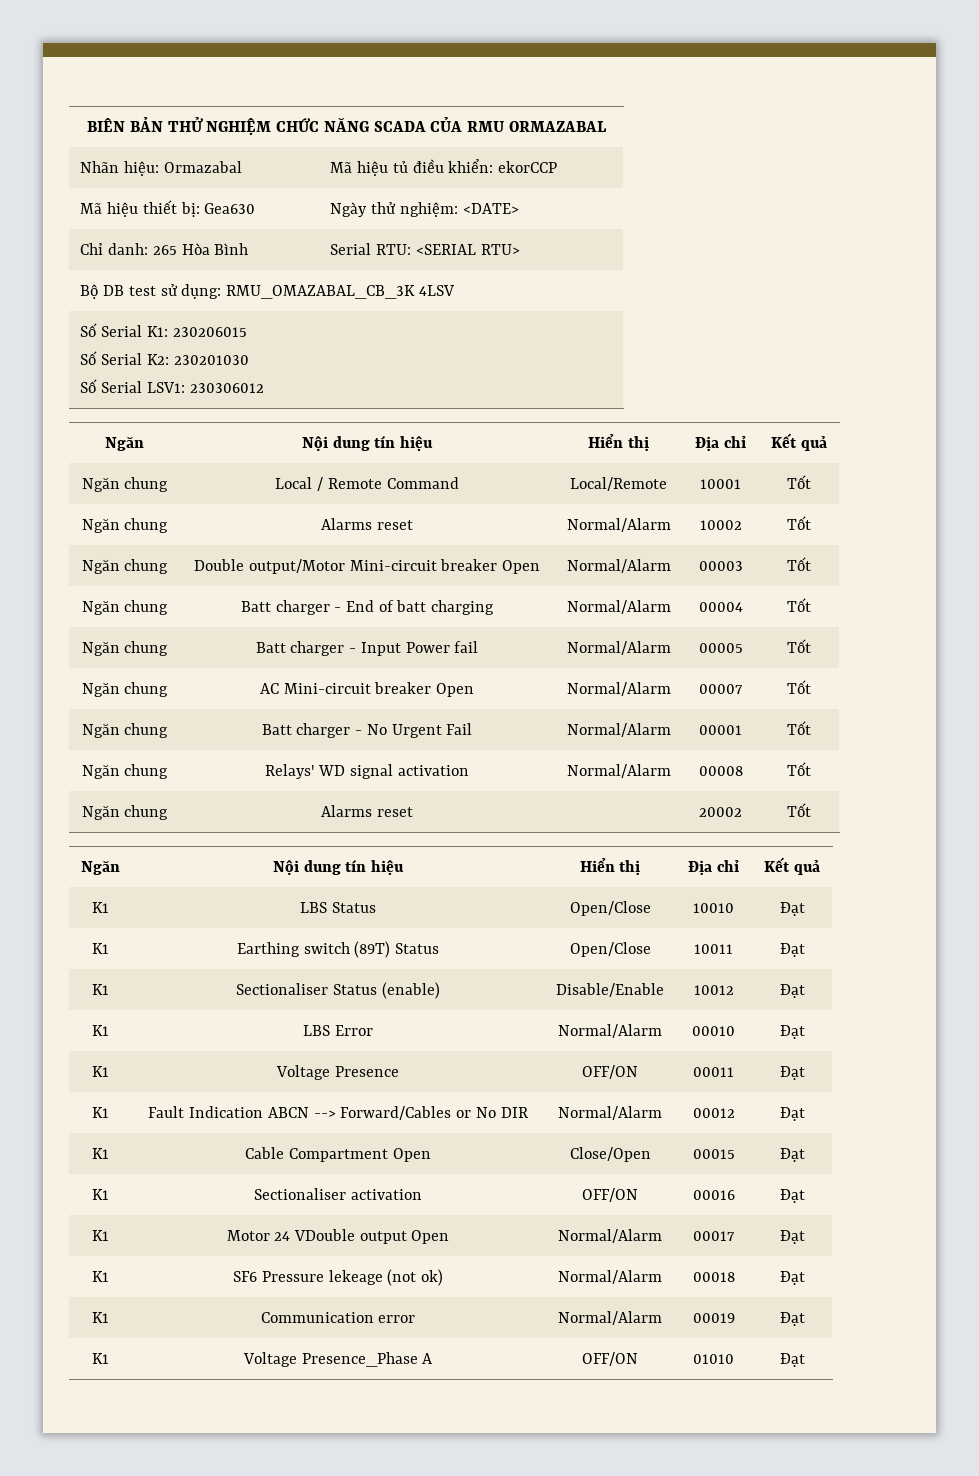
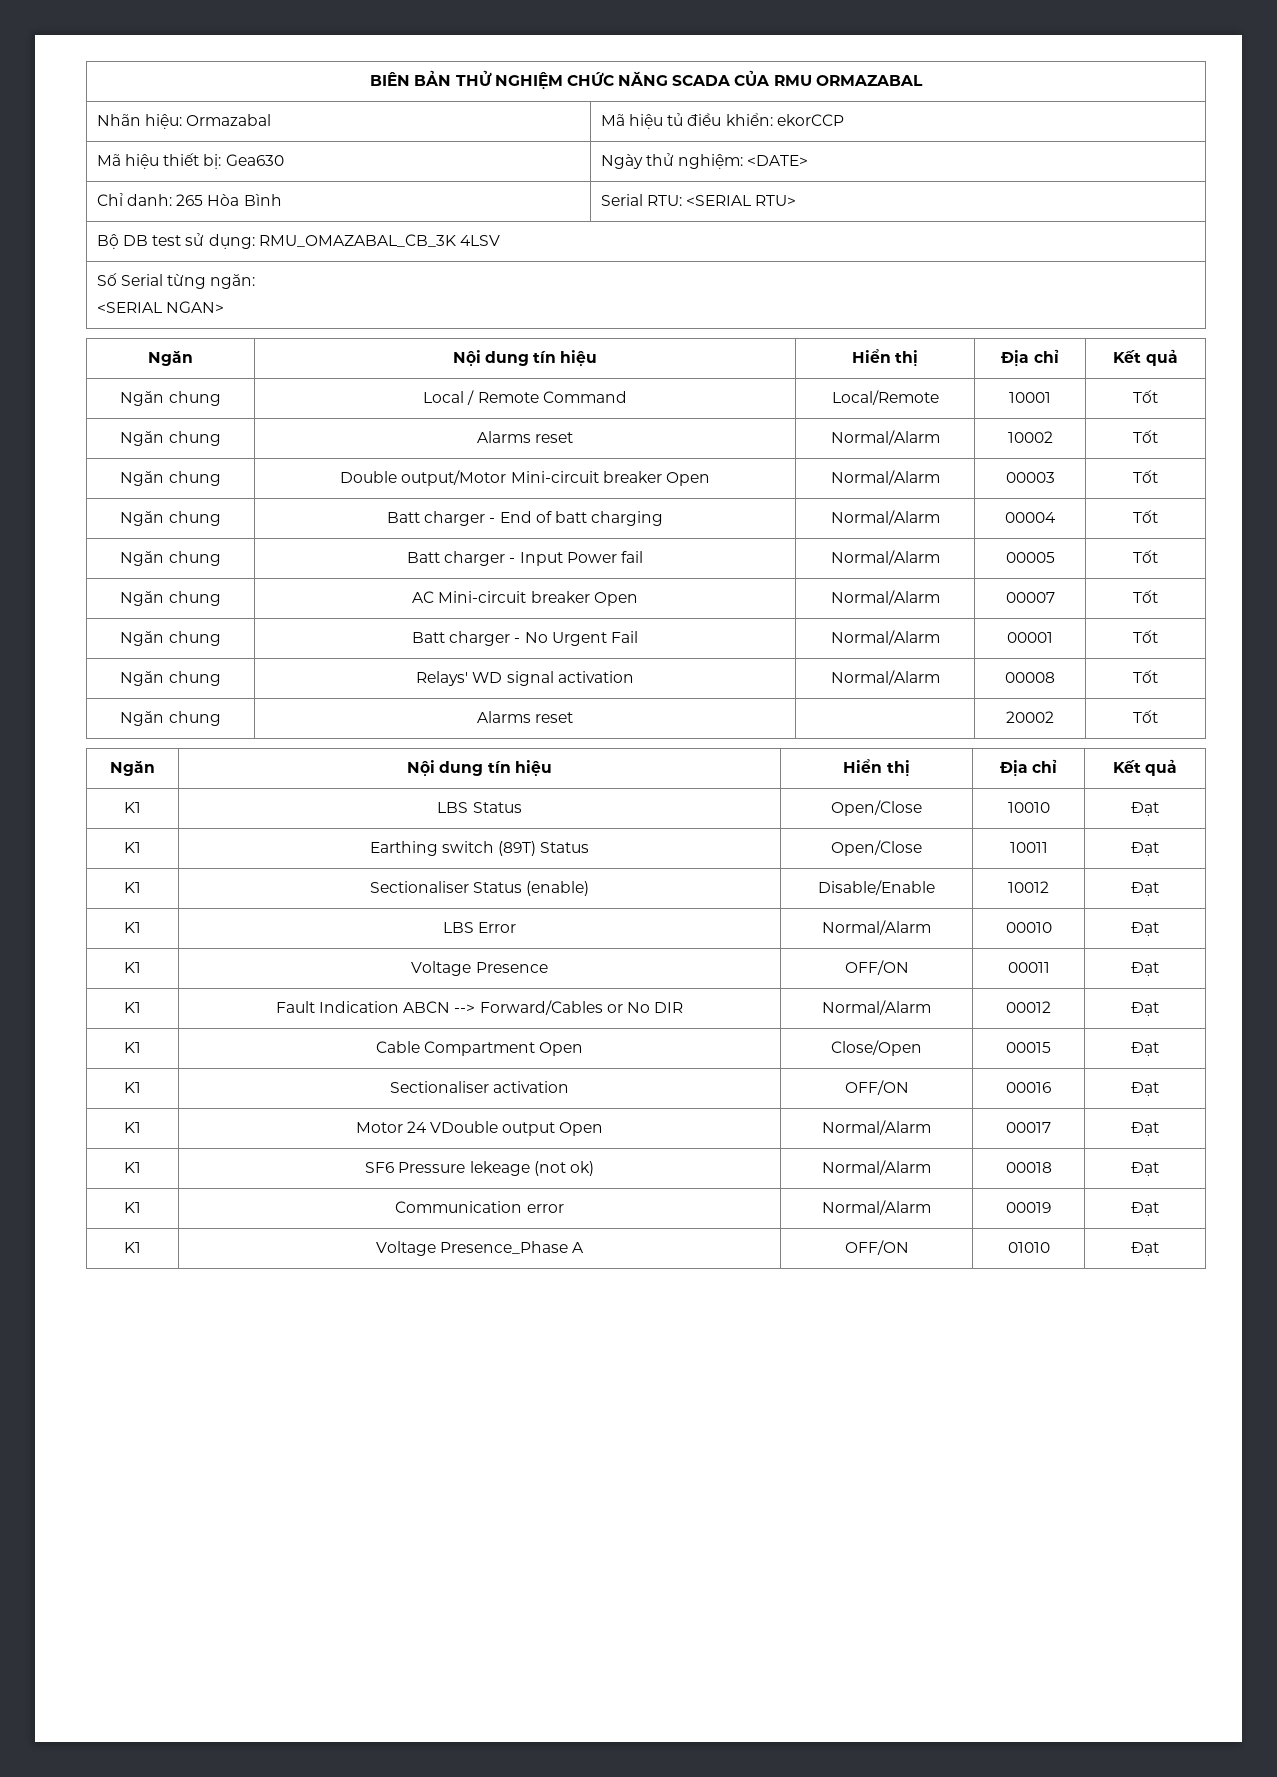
[146,326,247,337] [80,351,249,365] [80,379,264,393] K1: 230206015 // Số Serial K2: 230201030 // Số Serial LSV1: 230306012 -> [167,274,256,289] [96,301,225,313] từng ngăn: // <SERIAL NGAN>

